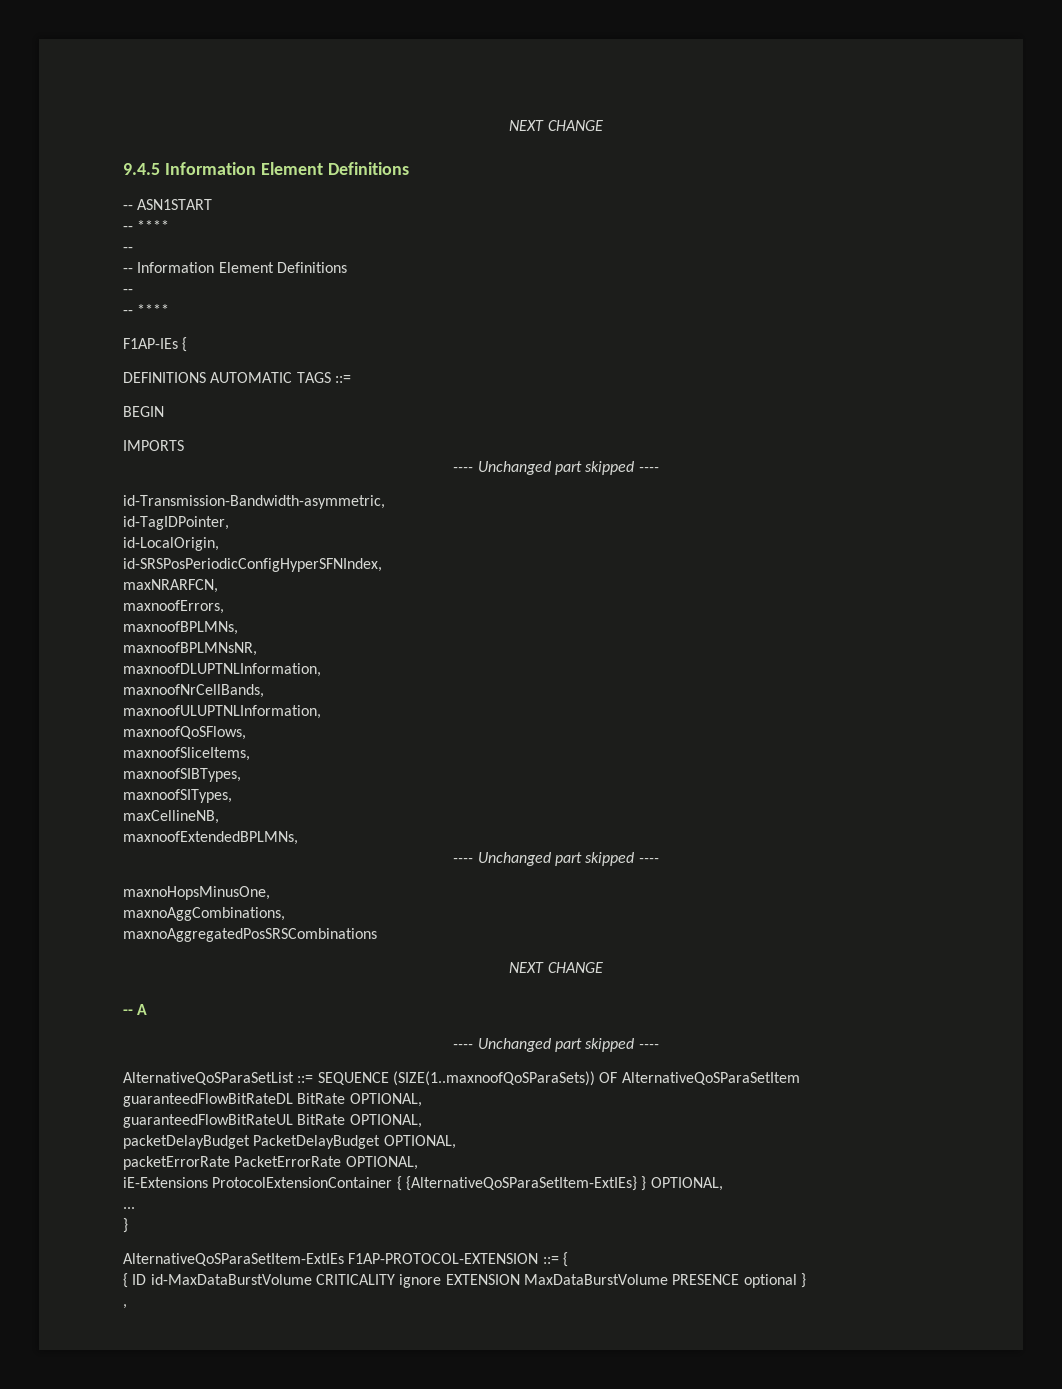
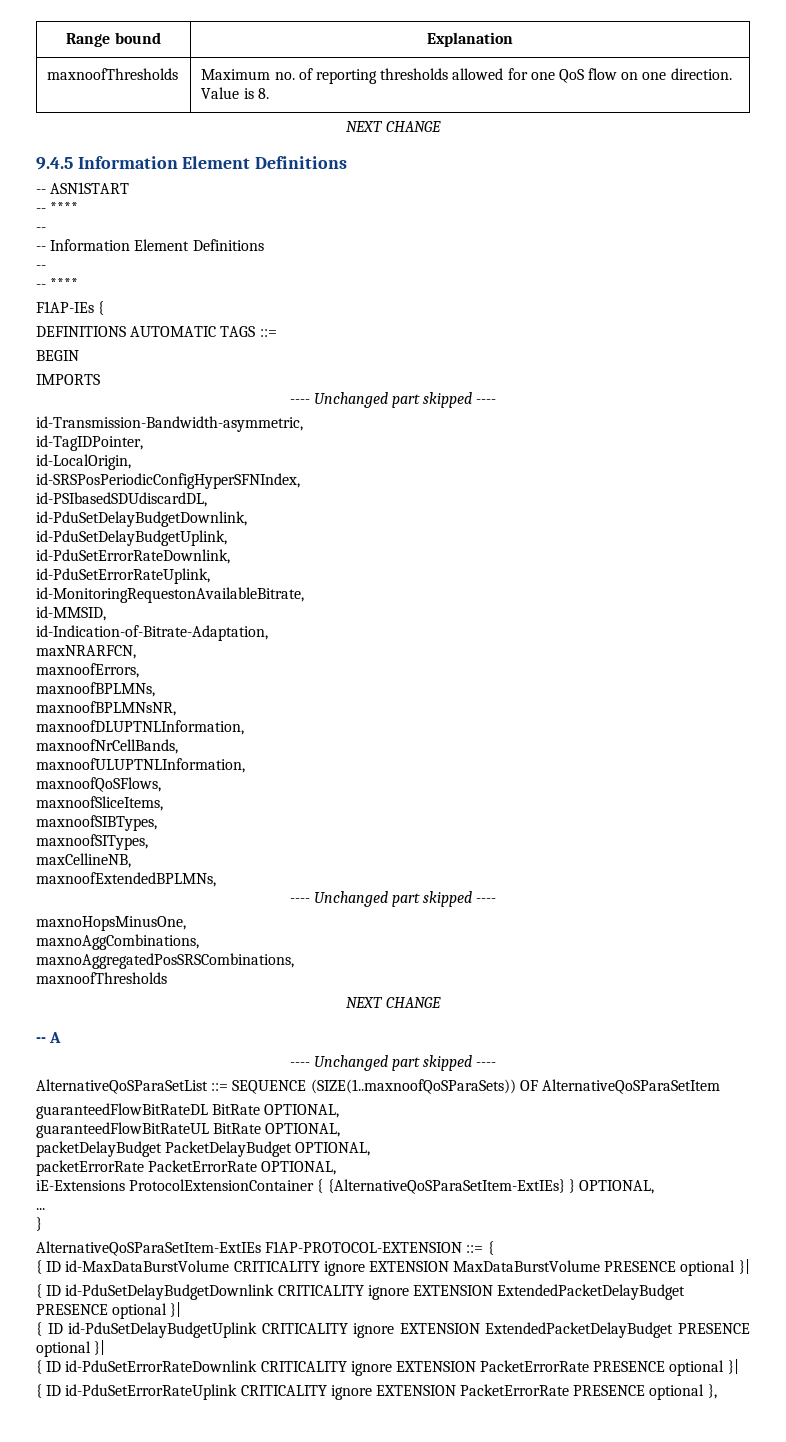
(509, 125) none -> [66,32,161,47] [427,32,513,47] [47,68,179,80] [201,68,732,84] [201,87,269,99] Range bound | Explanation // maxnoofThresholds | Maximum no. of reporting thresholds allowed for one QoS flow on one direction. Value is 8. //
(382, 565) none -> [36,492,207,507] [36,511,247,527] [36,530,227,546] [36,549,230,564] [36,568,210,584] [36,587,304,603] [36,606,106,621] [36,625,268,641] // id-PSIbasedSDUdiscardDL, // id-PduSetDelayBudgetDownlink, // id-PduSetDelayBudgetUplink, // id-PduSetErrorRateDownlink, // id-PduSetErrorRateUplink, // id-MonitoringRequestonAvailableBitrate, // id-MMSID, // id-Indication-of-Bitrate-Adaptation,
[123,928,377,942] maxnoAggregatedPosSRSCombinations -> [36,953,294,969] [36,972,167,984] maxnoAggregatedPosSRSCombinations, // maxnoofThresholds
[800,1273,806,1288] [123,1304,127,1309] } // , -> [738,1259,750,1274] [36,1284,686,1300] [36,1302,182,1319] [36,1322,750,1338] [36,1340,106,1357] [36,1359,739,1376] [36,1384,717,1400] }| // { ID id-PduSetDelayBudgetDownlink CRITICALITY ignore EXTENSION ExtendedPacketDelayBudget PRESENCE optional }| // { ID id-PduSetDelayBudgetUplink CRITICALITY ignore EXTENSION ExtendedPacketDelayBudget PRESENCE optional }| // { ID id-PduSetErrorRateDownlink CRITICALITY ignore EXTENSION PacketErrorRate PRESENCE optional }| // { ID id-PduSetErrorRateUplink CRITICALITY ignore EXTENSION PacketErrorRate PRESENCE optional },

